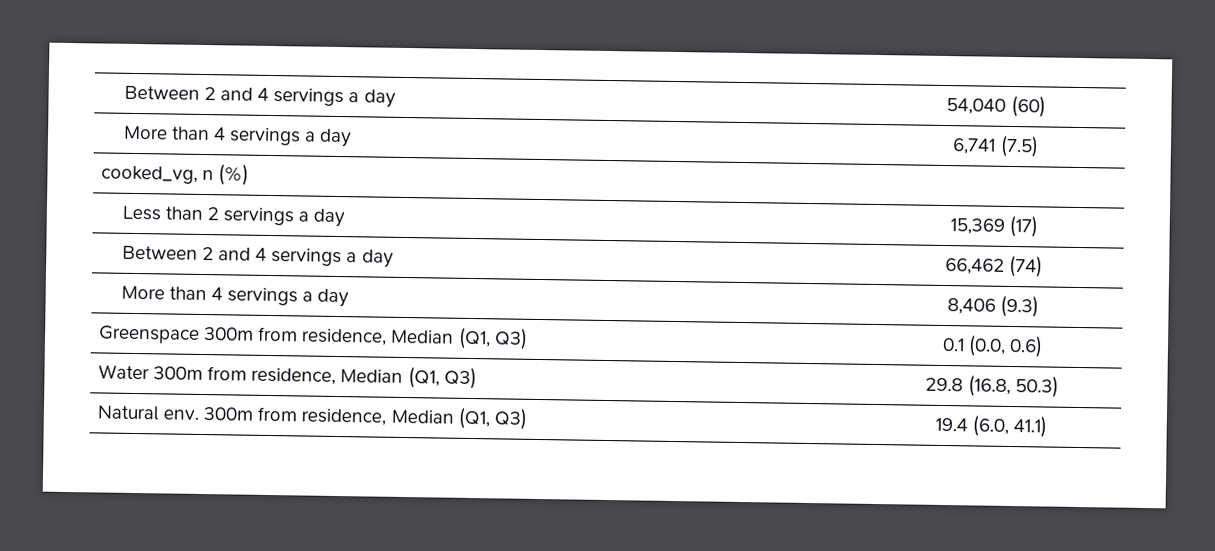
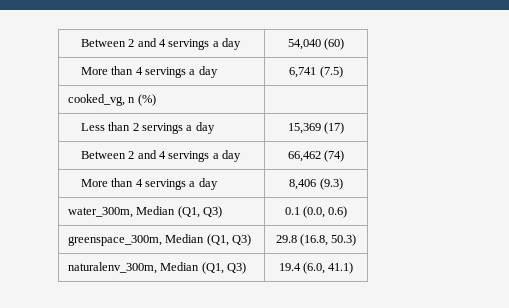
[97,325,388,346] Greenspace 300m from residence, -> [67,207,133,218] water_300m,
[97,364,337,385] Water 300m from residence, -> [67,235,162,246] greenspace_300m,
[96,405,387,426] Natural env. 300m from residence, -> [67,262,157,274] naturalenv_300m,

